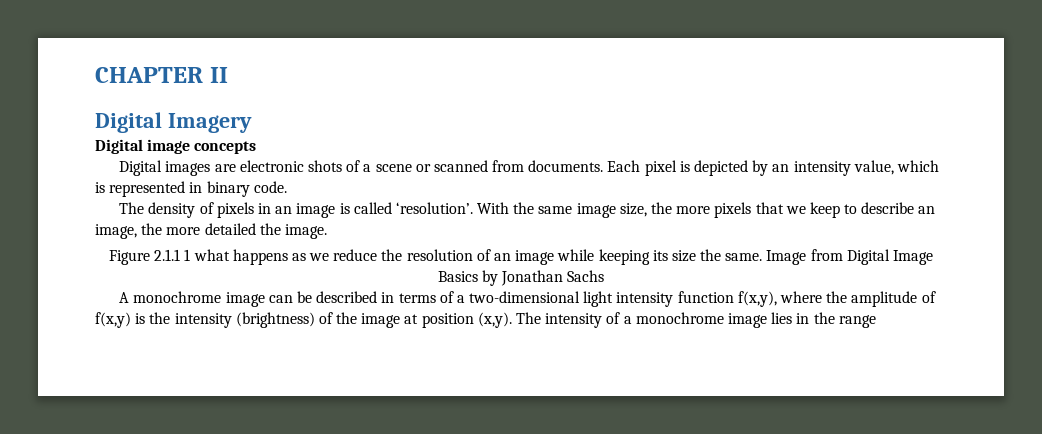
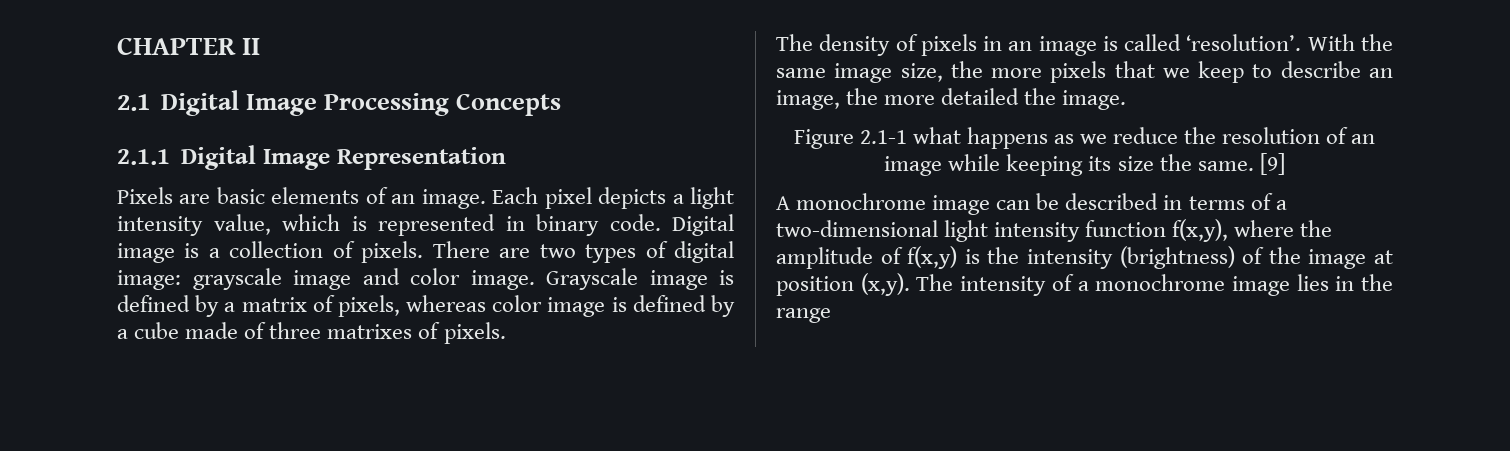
[95,112,252,133] [95,139,257,154] [119,160,790,176] Digital Imagery // Digital image concepts // Digital images are electronic shots of a scene or scanned from documents. Each pixel is depicted by an -> [117,90,562,116] [117,145,506,170] [117,187,734,209] 2.1 Digital Image Processing Concepts // 2.1.1 Digital Image Representation // Pixels are basic elements of an image. Each pixel depicts a light
(287, 187) none -> [672,214,734,236] [117,241,734,263] [117,268,734,290] [117,295,735,317] [117,322,506,344] Digital image is a collection of pixels. There are two types of digital image: grayscale image and color image. Grayscale image is defined by a matrix of pixels, whereas color image is defined by a cube made of three matrixes of pixels.
[154,249,191,261] 2.1.1 1 -> [859,130,907,144] 2.1-1
[766,249,934,265] [437,270,605,286] Image from Digital Image Basics by Jonathan Sachs -> [1259,153,1285,175] [9]

